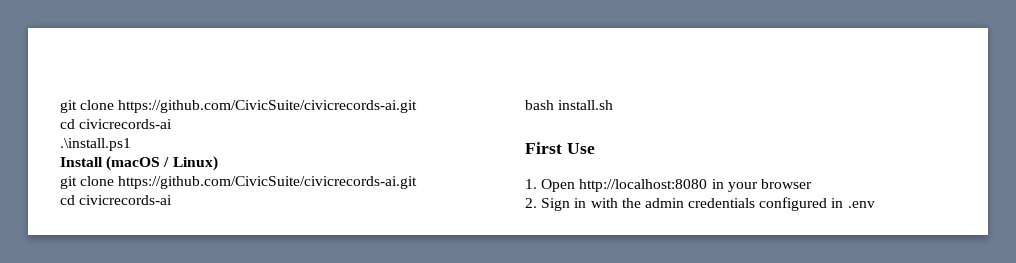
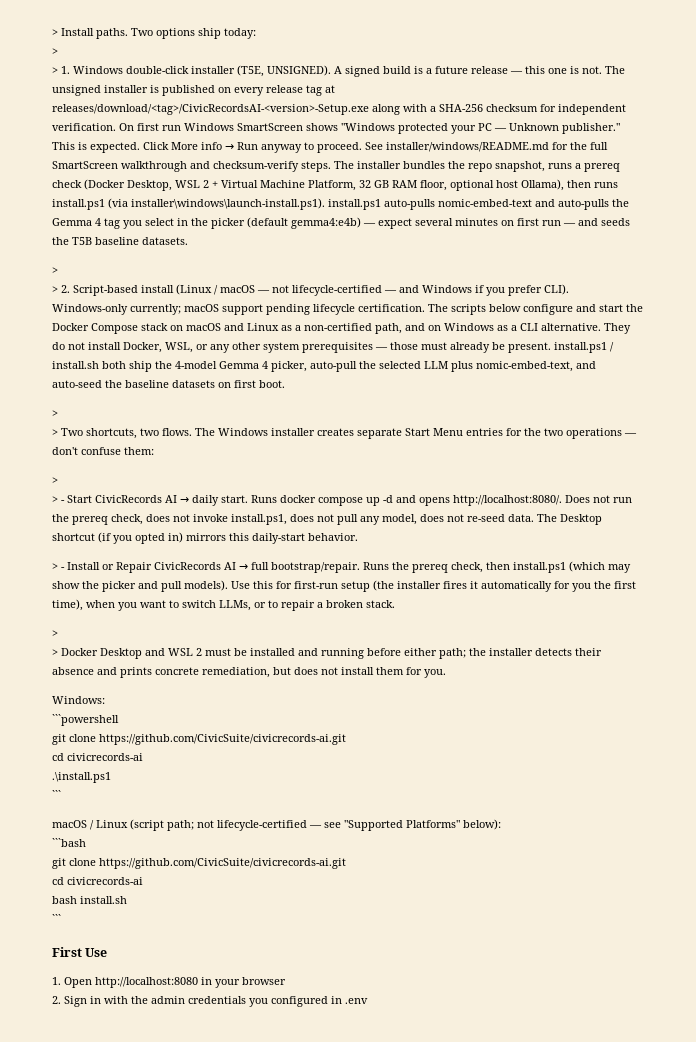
(60, 106) none -> [52,28,256,39] [52,48,58,55] [52,65,625,77] [52,85,335,96] [52,104,626,115] [52,123,620,134] [52,142,608,153] [52,161,620,172] [52,179,618,191] [52,198,629,210] [52,217,630,229] [52,237,188,245] [52,267,58,274] [52,284,569,296] [52,304,643,315] [52,323,631,334] [52,342,614,353] [52,361,596,372] [52,380,285,388] [52,410,58,417] [52,428,637,439] [52,447,154,455] [52,477,58,484] [52,495,632,506] [52,514,602,525] [52,532,358,544] [52,561,631,573] [52,580,636,592] [52,599,395,611] [52,630,58,637] [52,648,602,659] [52,667,446,678] [52,696,105,704] [52,714,119,726] > Install paths. Two options ship today: // > // > 1. Windows double-click installer (T5E, UNSIGNED). A signed build is a future release — this one is not. The unsigned installer is published on every release tag at releases/download/<tag>/CivicRecordsAI-<version>-Setup.exe along with a SHA-256 checksum for independent verification. On first run Windows SmartScreen shows "Windows protected your PC — Unknown publisher." This is expected. Click More info → Run anyway to proceed. See installer/windows/README.md for the full SmartScreen walkthrough and checksum-verify steps. The installer bundles the repo snapshot, runs a prereq check (Docker Desktop, WSL 2 + Virtual Machine Platform, 32 GB RAM floor, optional host Ollama), then runs install.ps1 (via installer\windows\launch-install.ps1). install.ps1 auto-pulls nomic-embed-text and auto-pulls the Gemma 4 tag you select in the picker (default gemma4:e4b) — expect several minutes on first run — and seeds the T5B baseline datasets. // > // > 2. Script-based install (Linux / macOS — not lifecycle-certified — and Windows if you prefer CLI). Windows-only currently; macOS support pending lifecycle certification. The scripts below configure and start the Docker Compose stack on macOS and Linux as a non-certified path, and on Windows as a CLI alternative. They do not install Docker, WSL, or any other system prerequisites — those must already be present. install.ps1 / install.sh both ship the 4-model Gemma 4 picker, auto-pull the selected LLM plus nomic-embed-text, and auto-seed the baseline datasets on first boot. // > // > Two shortcuts, two flows. The Windows installer creates separate Start Menu entries for the two operations — don't confuse them: // > // > - Start CivicRecords AI → daily start. Runs docker compose up -d and opens http://localhost:8080/. Does not run the prereq check, does not invoke install.ps1, does not pull any model, does not re-seed data. The Desktop shortcut (if you opted in) mirrors this daily-start behavior. // > - Install or Repair CivicRecords AI → full bootstrap/repair. Runs the prereq check, then install.ps1 (which may show the picker and pull models). Use this for first-run setup (the installer fires it automatically for you the first time), when you want to switch LLMs, or to repair a broken stack. // > // > Docker Desktop and WSL 2 must be installed and running before either path; the installer detects their absence and prints concrete remediation, but does not install them for you. // Windows: // ```powershell //
[60,156,218,171] Install (macOS / Linux) -> [52,790,61,799] [52,819,501,831] [52,838,86,847] ``` // macOS / Linux (script path; not lifecycle-certified — see "Supported Platforms" below): // ```bash
(614, 105) none -> [52,914,61,923] // ```
(756, 203) none -> [249,998,268,1007] you

